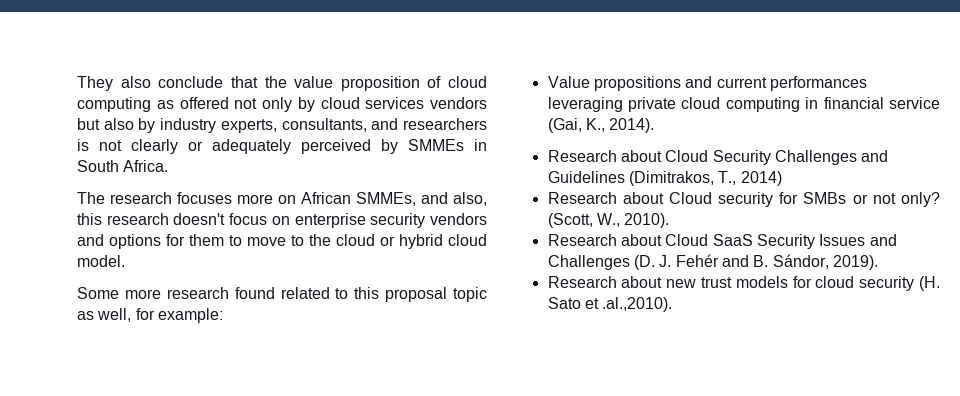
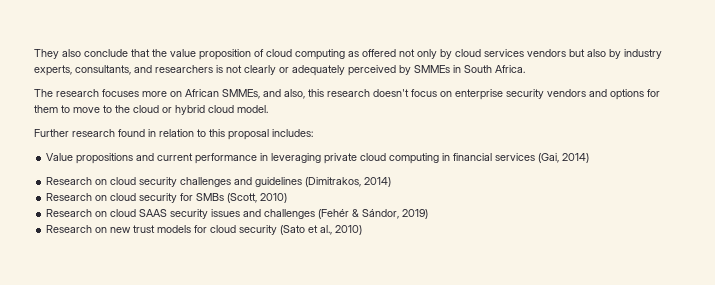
[77,287,487,302] [77,308,223,323] Some more research found related to this proposal topic as well, for example: -> [34,129,313,140] Further research found in relation to this proposal includes:
[769,76,867,91] performances -> [195,153,269,164] performance in
[889,97,940,109] [547,118,655,133] [547,150,889,165] [547,171,782,186] [547,192,940,207] [547,213,670,228] [547,234,897,249] [547,254,878,270] [547,276,663,288] service (Gai, K., 2014). // Research about Cloud Security Challenges and Guidelines (Dimitrakos, T., 2014) // Research about Cloud security for SMBs or not only? (Scott, W., 2010). // Research about Cloud SaaS Security Issues and Challenges (D. J. Fehér and B. Sándor, 2019). // Research about -> [495,153,590,163] [46,177,392,187] [46,193,288,203] [46,209,429,219] [46,225,108,233] services (Gai, 2014) // Research on cloud security challenges and guidelines (Dimitrakos, 2014) // Research on cloud security for SMBs (Scott, 2010) // Research on cloud SAAS security issues and challenges (Fehér & Sándor, 2019) // Research on
[919,276,940,291] [547,297,673,312] (H. Sato et .al.,2010). -> [280,225,363,235] (Sato et al., 2010)

